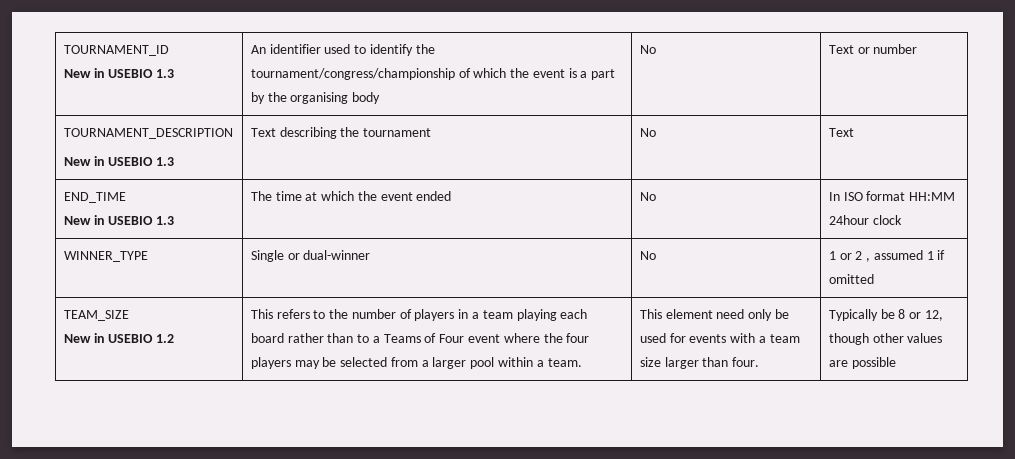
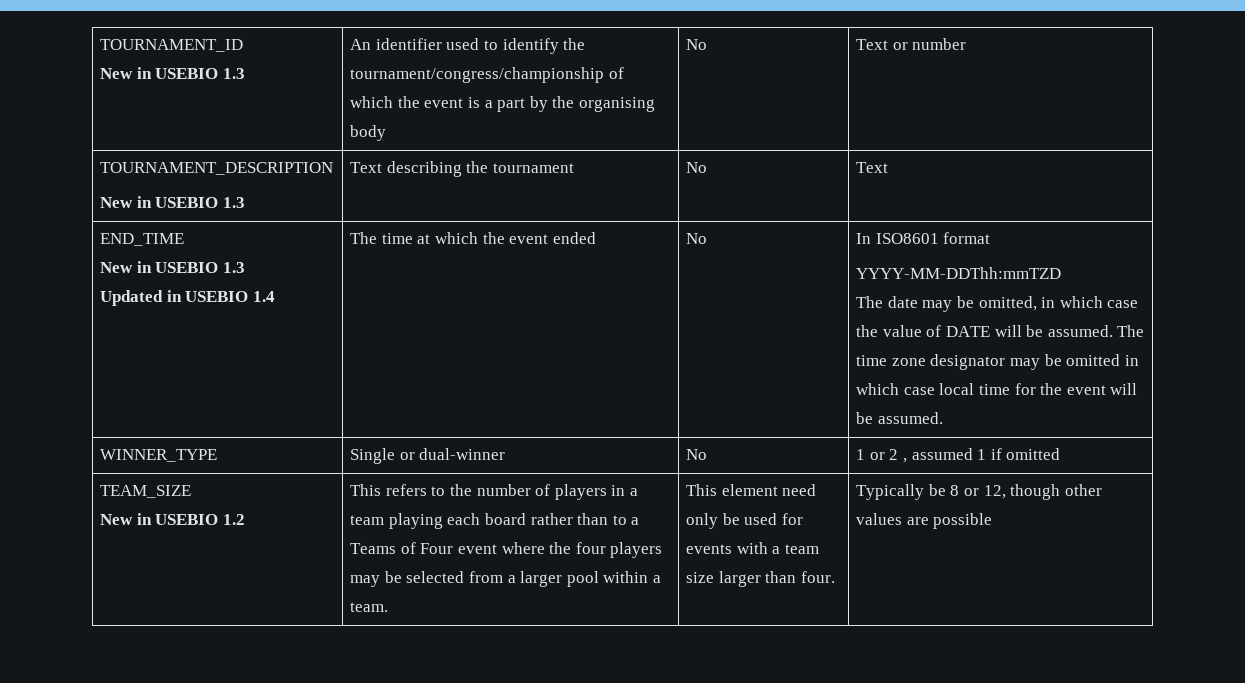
(175, 220) none -> [100,290,276,306] // Updated in USEBIO 1.4
[843,192,863,201] ISO -> [875,233,939,244] ISO8601
[909,192,956,201] [828,215,902,225] HH:MM 24hour clock -> [856,267,1062,279] [856,296,1139,312] [856,325,1145,337] [856,354,1139,370] [856,383,1138,395] [856,412,943,424] // YYYY-MM-DDThh:mmTZD // The date may be omitted, in which case the value of DATE will be assumed. The time zone designator may be omitted in which case local time for the event will be assumed.

